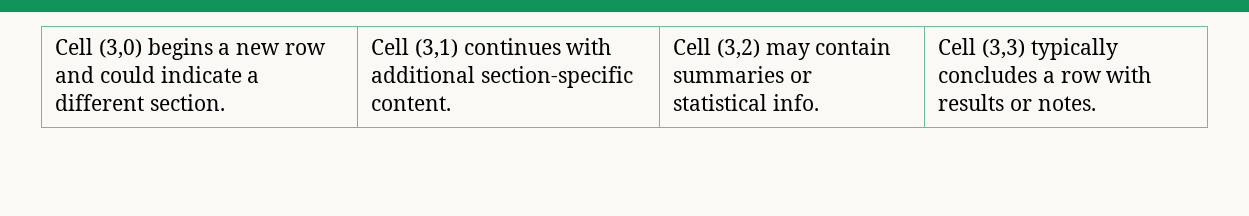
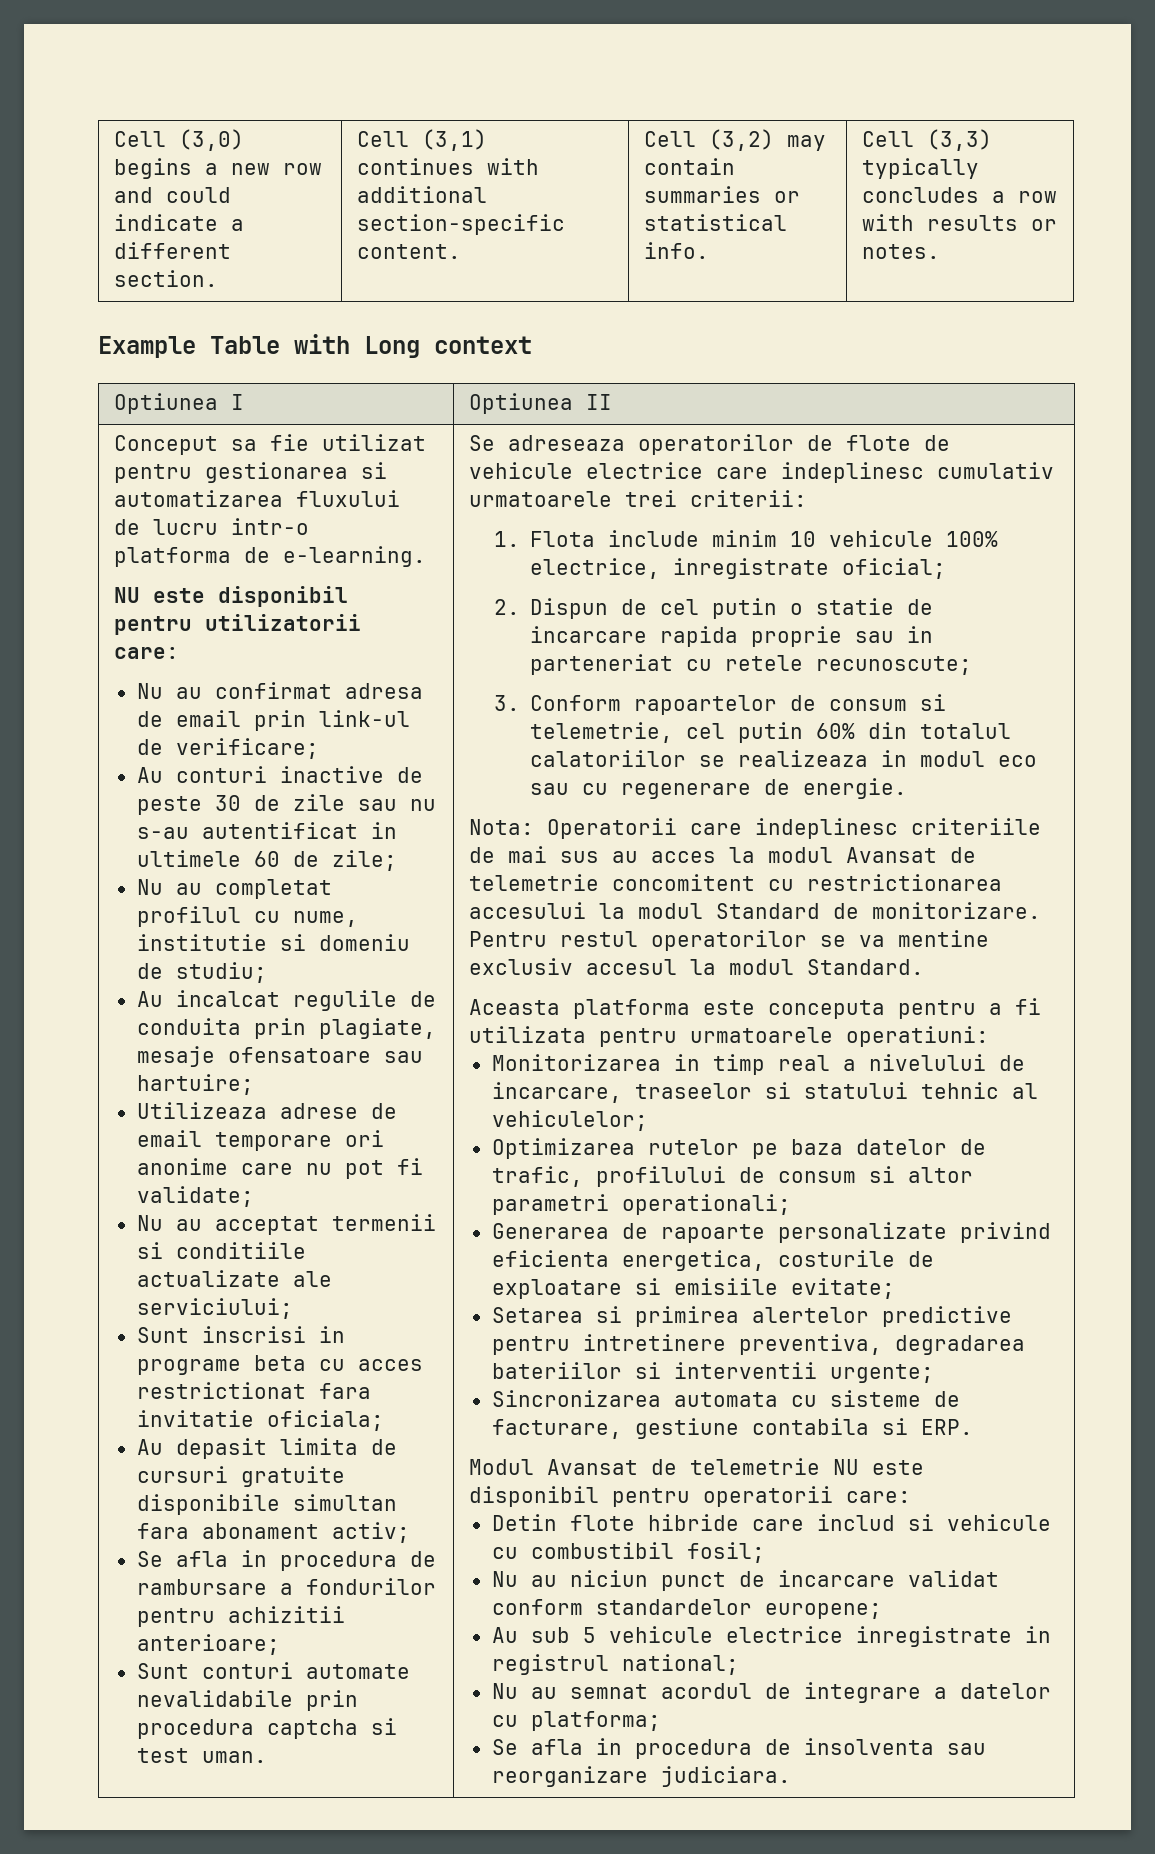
(1096, 103) none -> [98,334,532,358] [114,393,245,414] [469,393,613,414] [114,434,427,455] [114,462,388,483] [114,490,401,507] [114,518,310,535] [114,546,427,567] [114,586,349,607] [114,614,362,635] [114,647,180,659] [136,682,423,699] [136,710,410,731] [136,738,319,759] [136,766,423,783] [136,794,436,815] [136,822,397,839] [136,850,397,871] [136,879,332,899] [136,906,358,927] [136,934,410,951] [136,962,267,983] [136,990,436,1011] [136,1018,436,1039] [136,1046,423,1067] [136,1074,254,1095] [136,1102,397,1119] [136,1130,384,1151] [136,1158,423,1179] [136,1186,254,1207] [136,1214,436,1235] [136,1242,306,1259] [136,1270,332,1287] [136,1298,293,1319] [136,1326,345,1343] [136,1355,423,1375] [136,1382,371,1399] [136,1410,384,1431] [136,1438,397,1459] [136,1466,345,1487] [136,1494,397,1515] [136,1522,410,1543] [136,1550,436,1571] [136,1578,436,1595] [136,1606,345,1627] [136,1634,280,1655] [136,1662,410,1679] [136,1690,358,1711] [136,1718,397,1739] [136,1748,267,1763] [469,434,951,455] [469,462,1055,483] [469,490,808,507] [493,530,998,547] [529,558,946,579] [493,598,933,619] [529,626,933,647] [529,654,972,675] [493,694,946,715] [529,722,1011,743] [529,750,1037,767] [529,778,907,799] [469,818,1042,839] [469,846,977,863] [469,874,1003,891] [469,902,1042,919] [469,930,990,951] [469,958,925,975] [469,998,1042,1019] [469,1026,990,1047] [491,1054,1025,1075] [491,1082,1038,1103] [491,1110,648,1131] [491,1138,986,1159] [491,1166,973,1187] [491,1194,791,1215] [491,1222,1051,1243] [491,1250,934,1271] [491,1278,895,1299] [491,1306,1012,1327] [491,1334,1025,1355] [491,1362,934,1383] [491,1390,960,1407] [491,1418,973,1439] [469,1458,925,1475] [469,1486,912,1507] [491,1514,1051,1531] [491,1542,765,1563] [491,1570,999,1591] [491,1599,882,1619] [491,1626,1051,1647] [491,1654,739,1675] [491,1682,1051,1703] [491,1711,661,1731] [491,1738,986,1759] [491,1766,791,1787] // Example Table with Long context // Optiunea I | Optiunea II // Conceput sa fie utilizat pentru gestionarea si automatizarea fluxului de lucru intr-o platforma de e-learning. // NU este disponibil pentru utilizatorii care: // Nu au confirmat adresa de email prin link-ul de verificare; // Au conturi inactive de peste 30 de zile sau nu s-au autentificat in ultimele 60 de zile; // Nu au completat profilul cu nume, institutie si domeniu de studiu; // Au incalcat regulile de conduita prin plagiate, mesaje ofensatoare sau hartuire; // Utilizeaza adrese de email temporare ori anonime care nu pot fi validate; // Nu au acceptat termenii si conditiile actualizate ale serviciului; // Sunt inscrisi in programe beta cu acces restrictionat fara invitatie oficiala; // Au depasit limita de cursuri gratuite disponibile simultan fara abonament activ; // Se afla in procedura de rambursare a fondurilor pentru achizitii anterioare; // Sunt conturi automate nevalidabile prin procedura captcha si test uman. | Se adreseaza operatorilor de flote de vehicule electrice care indeplinesc cumulativ urmatoarele trei criterii: // 1. Flota include minim 10 vehicule 100% electrice, inregistrate oficial; // 2. Dispun de cel putin o statie de incarcare rapida proprie sau in parteneriat cu retele recunoscute; // 3. Conform rapoartelor de consum si telemetrie, cel putin 60% din totalul calatoriilor se realizeaza in modul eco sau cu regenerare de energie. // Nota: Operatorii care indeplinesc criteriile de mai sus au acces la modul Avansat de telemetrie concomitent cu restrictionarea accesului la modul Standard de monitorizare. Pentru restul operatorilor se va mentine exclusiv accesul la modul Standard. // Aceasta platforma este conceputa pentru a fi utilizata pentru urmatoarele operatiuni: // Monitorizarea in timp real a nivelului de incarcare, traseelor si statului tehnic al vehiculelor; // Optimizarea rutelor pe baza datelor de trafic, profilului de consum si altor parametri operationali; // Generarea de rapoarte personalizate privind eficienta energetica, costurile de exploatare si emisiile evitate; // Setarea si primirea alertelor predictive pentru intretinere preventiva, degradarea bateriilor si interventii urgente; // Sincronizarea automata cu sisteme de facturare, gestiune contabila si ERP. // Modul Avansat de telemetrie NU este disponibil pentru operatorii care: // Detin flote hibride care includ si vehicule cu combustibil fosil; // Nu au niciun punct de incarcare validat conform standardelor europene; // Au sub 5 vehicule electrice inregistrate in registrul national; // Nu au semnat acordul de integrare a datelor cu platforma; // Se afla in procedura de insolventa sau reorganizare judiciara.

